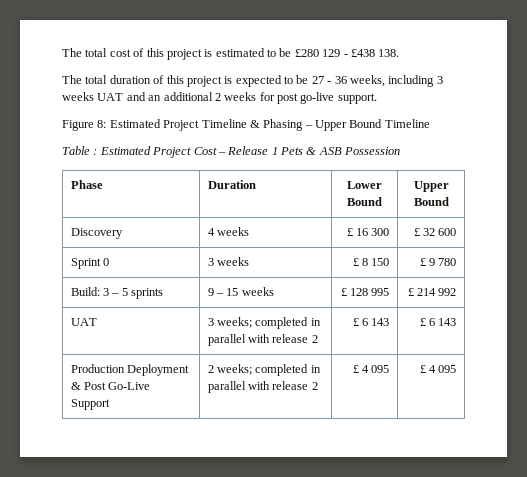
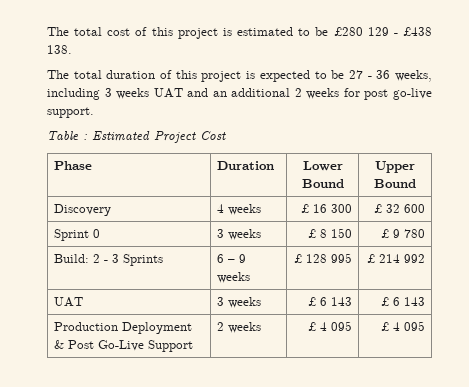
[62,119,430,131] // Figure 8: Estimated Project Timeline & Phasing – Upper Bound Timeline -> (94, 112) none
[217,146,401,155] – Release 1 Pets & ASB Possession -> (226, 135) none
[103,288,164,299] [207,288,239,296] 3 – 5 sprints | 9 – 15 -> [92,254,163,266] [216,254,246,263] 2 - 3 Sprints | 6 – 9
[217,317,321,329] [207,334,318,346] weeks; completed in parallel with release 2 -> [227,297,261,308] weeks
[217,364,321,376] [207,381,318,393] weeks; completed in parallel with release 2 -> [227,322,261,333] weeks

